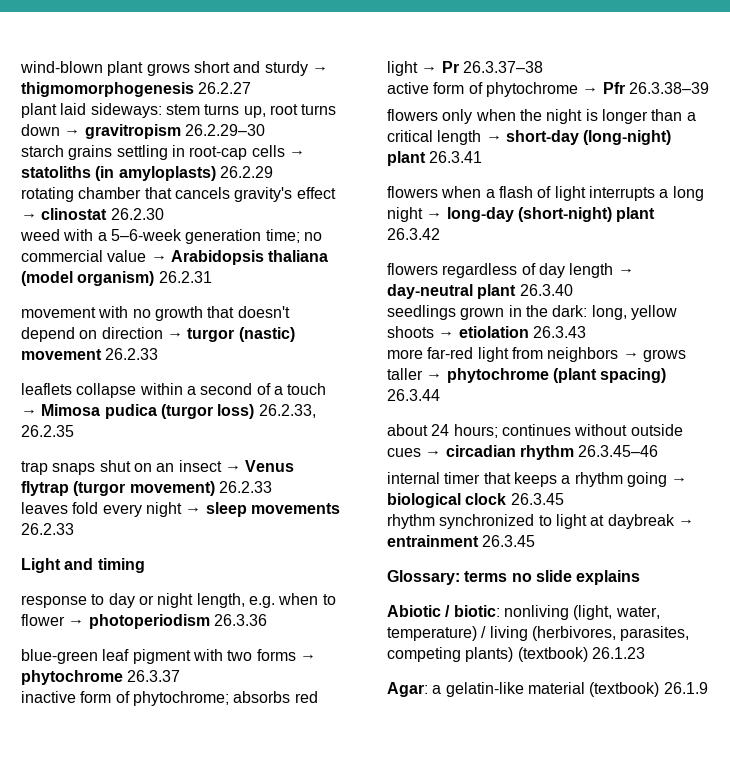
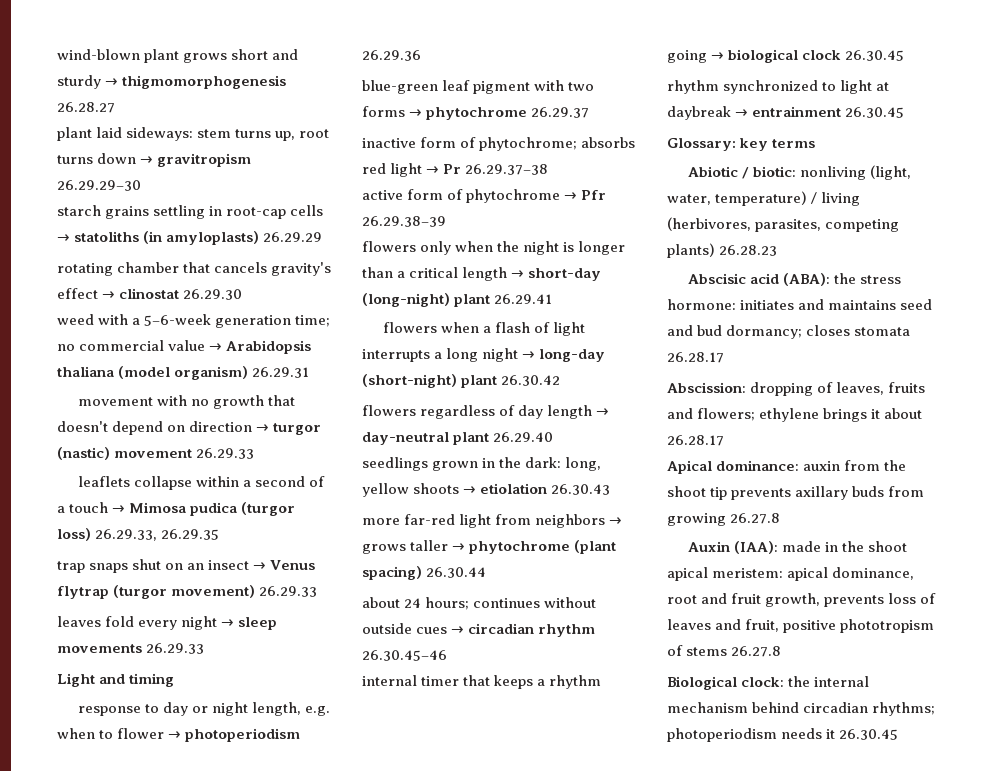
[198,82,252,94] 26.2.27 -> [57,102,115,113] 26.28.27
[184,124,265,136] 26.2.29–30 -> [57,180,141,191] 26.29.29–30
[219,166,273,178] 26.2.29 -> [263,232,323,242] 26.29.29
[110,208,164,220] 26.2.30 -> [183,289,243,300] 26.29.30
[158,271,212,283] 26.2.31 -> [252,367,310,378] 26.29.31
[105,348,159,360] 26.2.33 -> [196,448,255,459] 26.29.33
[258,404,316,418] [21,425,74,437] 26.2.33, 26.2.35 -> [95,529,220,541] 26.29.33, 26.29.35
[218,481,272,493] 26.2.33 -> [259,586,318,597] 26.29.33
[21,523,74,535] 26.2.33 -> [146,643,205,654] 26.29.33
[213,614,267,626] 26.3.36 -> [362,50,421,61] 26.29.36
[127,670,181,682] 26.3.37 -> [531,107,590,118] 26.29.37
[462,61,543,73] 26.3.37–38 -> [465,164,549,175] 26.29.37–38
[628,82,709,94] 26.3.38–39 -> [362,216,446,227] 26.29.38–39
[429,151,483,163] 26.3.41 -> [494,294,553,304] 26.29.41
[387,228,440,240] 26.3.42 -> [501,375,561,386] 26.30.42
[519,284,573,296] 26.3.40 -> [493,432,554,442] 26.29.40
[532,326,586,338] 26.3.43 -> [551,484,611,495] 26.30.43
[387,389,440,401] 26.3.44 -> [426,567,487,578] 26.30.44
[578,445,659,457] 26.3.45–46 -> [362,650,447,661] 26.30.45–46
[510,493,564,505] 26.3.45 -> [845,50,905,61] 26.30.45
[482,535,536,547] 26.3.45 -> [845,107,905,118] 26.30.45
(460, 577) none -> [739,138,769,151] key
[511,570,641,585] no slide explains -> (816, 143) none
[517,647,645,662] [387,682,708,697] (textbook) 26.1.23 // Agar: a gelatin-like material (textbook) 26.1.9 -> [719,245,778,256] [687,273,901,286] [667,299,933,310] [667,325,911,339] [667,352,724,363] [667,382,926,396] [667,408,923,422] [667,435,724,446] [667,460,907,474] [667,486,925,500] [667,513,781,526] [687,541,907,554] [667,567,915,581] [667,593,937,607] [667,619,935,633] [667,645,782,657] [667,676,870,690] [667,702,936,716] [667,728,899,742] 26.28.23 // Abscisic acid (ABA): the stress hormone: initiates and maintains seed and bud dormancy; closes stomata 26.28.17 // Abscission: dropping of leaves, fruits and flowers; ethylene brings it about 26.28.17 // Apical dominance: auxin from the shoot tip prevents axillary buds from growing 26.27.8 // Auxin (IAA): made in the shoot apical meristem: apical dominance, root and fruit growth, prevents loss of leaves and fruit, positive phototropism of stems 26.27.8 // Biological clock: the internal mechanism behind circadian rhythms; photoperiodism needs it 26.30.45

